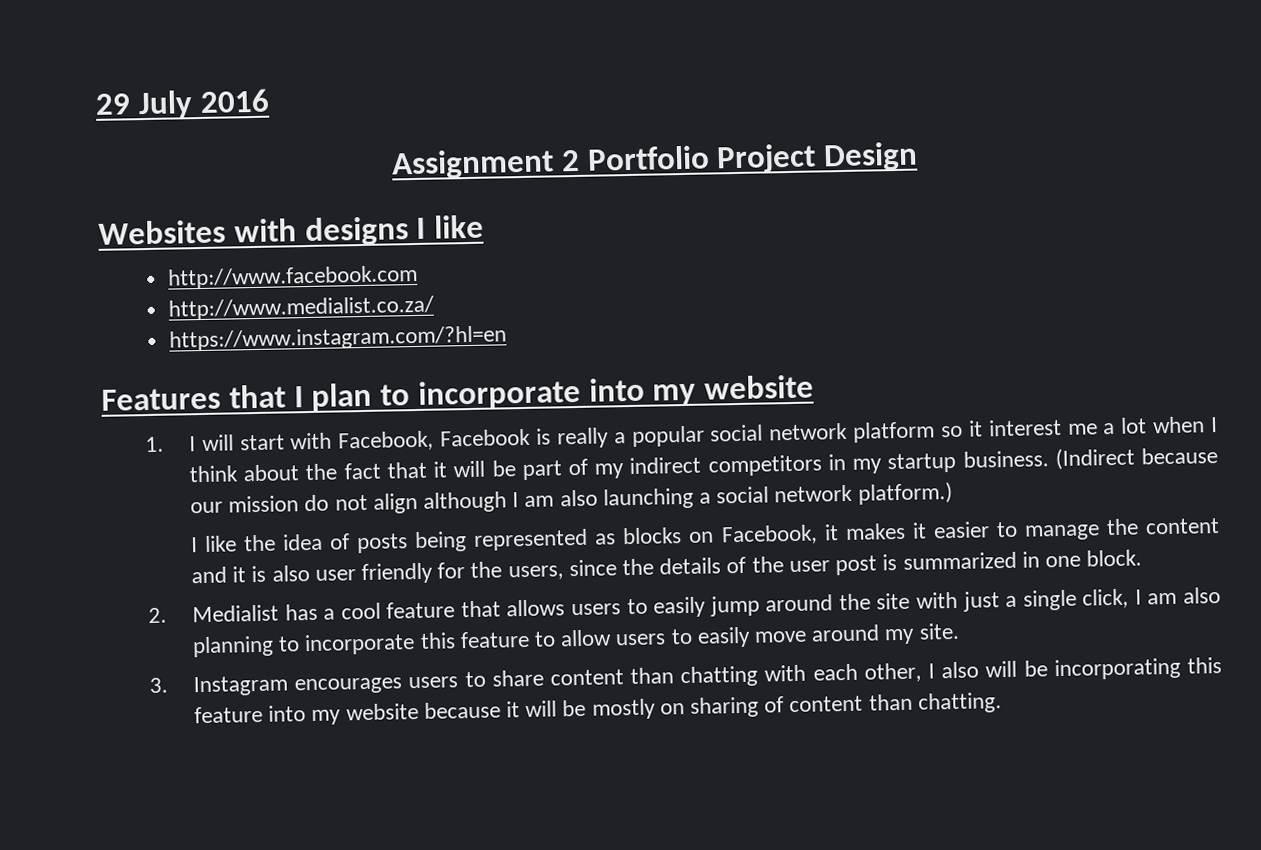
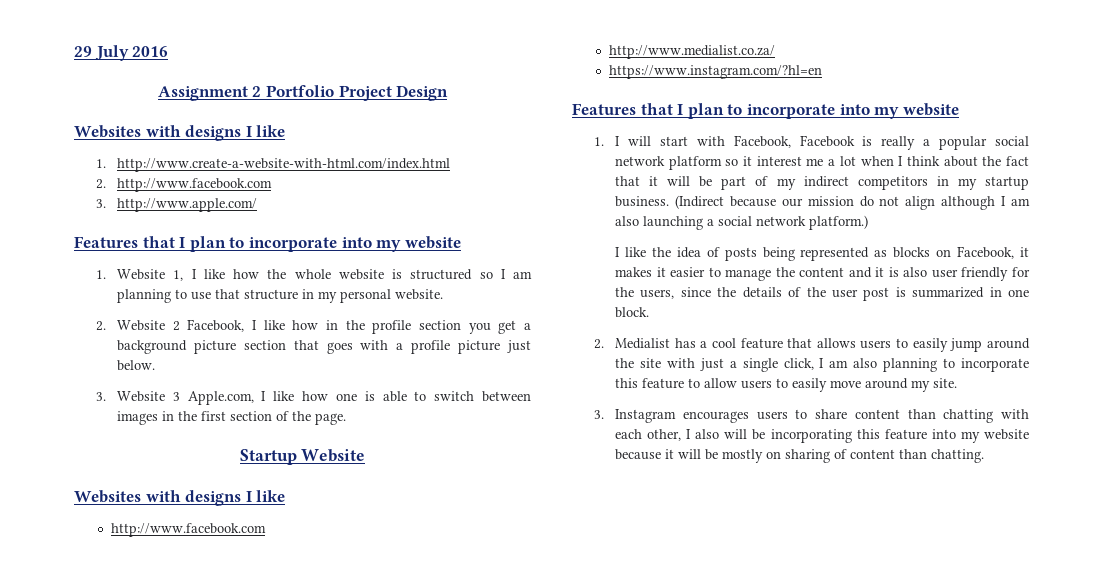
(485, 226) none -> [95,158,451,172] [95,178,273,192] [95,198,258,212] [74,236,461,252] [95,269,532,281] [117,289,444,303] [95,319,531,334] [117,340,531,354] [117,360,156,371] [95,391,532,405] [117,411,347,425] [239,449,366,465] [74,490,286,506] // 1. http://www.create-a-website-with-html.com/index.html // 2. http://www.facebook.com // 3. http://www.apple.com/ // Features that I plan to incorporate into my website // 1. Website 1, I like how the whole website is structured so I am planning to use that structure in my personal website. // 2. Website 2 Facebook, I like how in the profile section you get a background picture section that goes with a profile picture just below. // 3. Website 3 Apple.com, I like how one is able to switch between images in the first section of the page. // Startup Website // Websites with designs I like

